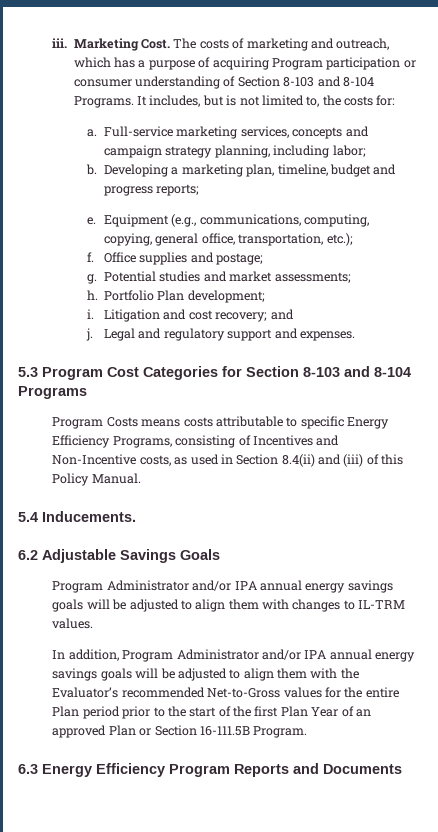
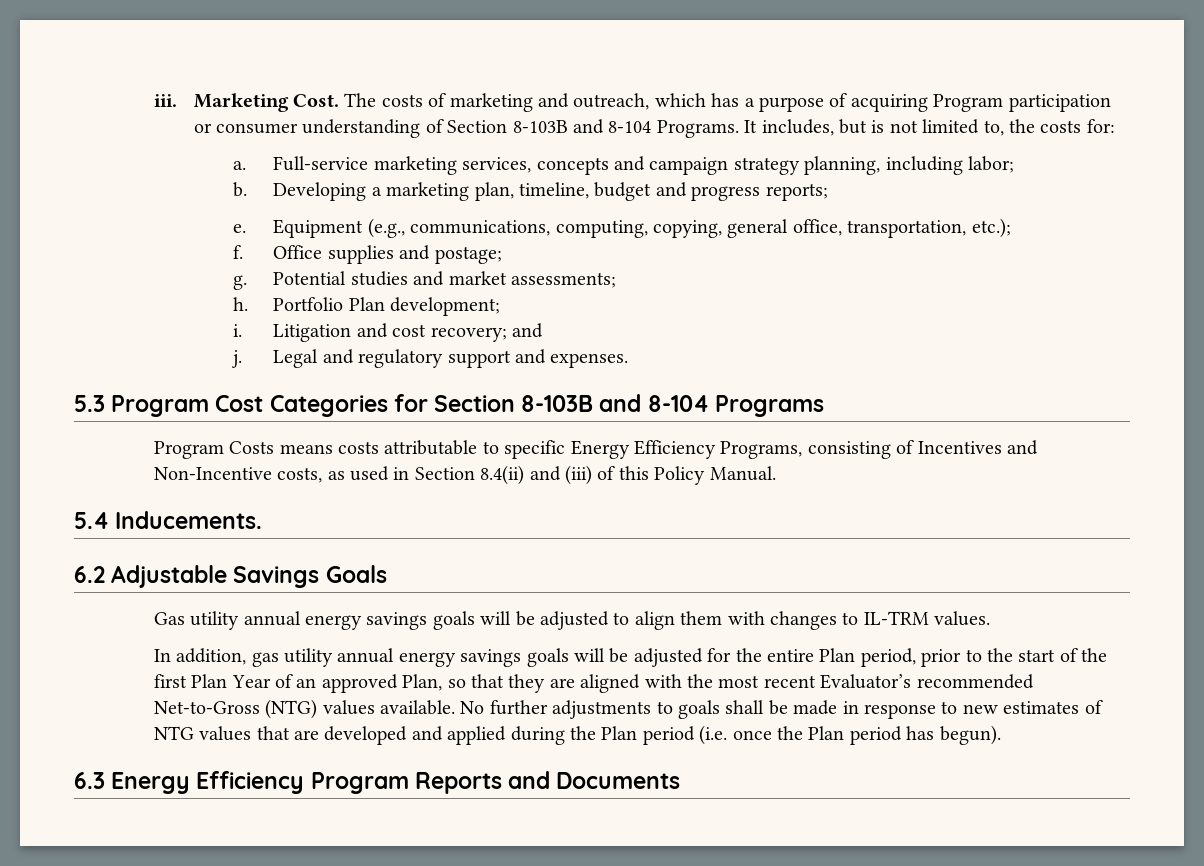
[283,77,315,87] 8-103 -> [512,120,568,133] 8-103B
[303,367,340,377] 8-103 -> [521,395,594,412] 8-103B
[52,580,257,593] Program Administrator and/or IPA -> [153,611,240,630] Gas utility
[122,649,416,662] [52,668,359,681] [52,687,322,698] Program Administrator and/or IPA annual energy savings goals will be adjusted to align them with the Evaluator’s recommended Net-to-Gross values -> [251,648,703,667] gas utility annual energy savings goals will be adjusted
[82,706,120,719] period -> [860,648,916,667] period,
[108,725,308,738] Plan or Section 16-111.5B Program. -> [402,674,1034,693] [153,699,1103,719] [153,725,1001,745] Plan, so that they are aligned with the most recent Evaluator’s recommended Net-to-Gross (NTG) values available. No further adjustments to goals shall be made in response to new estimates of NTG values that are developed and applied during the Plan period (i.e. once the Plan period has begun).

